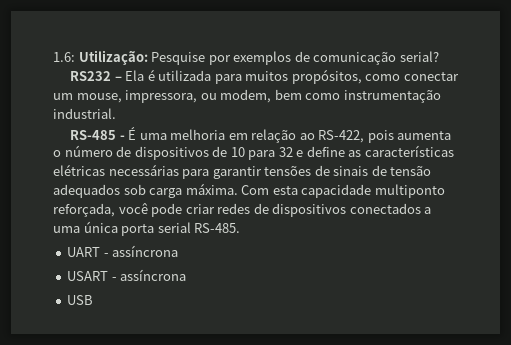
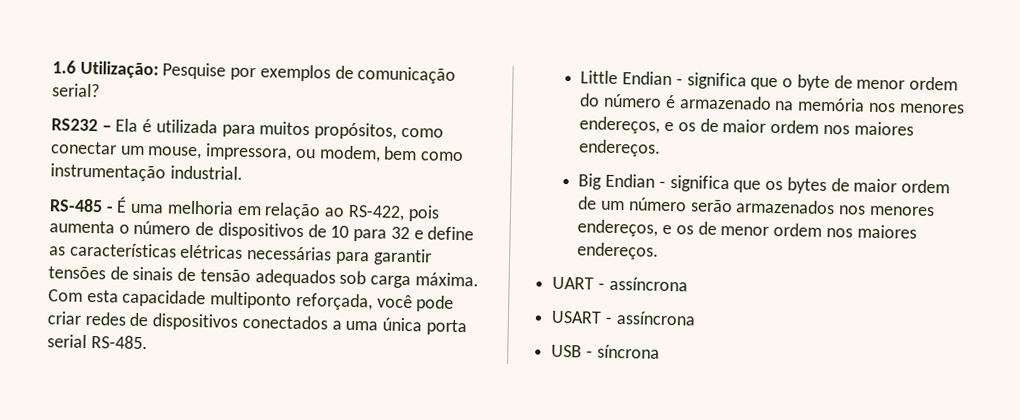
[53,52,75,62] 1.6: -> [52,60,76,74] 1.6
(241, 228) none -> [580,70,958,92] [579,93,965,114] [579,116,914,136] [579,139,662,157] [578,173,950,195] [578,196,935,217] [577,219,917,239] [577,242,660,260] // Little Endian - significa que o byte de menor ordem do número é armazenado na memória nos menores endereços, e os de maior ordem nos maiores endereços. // Big Endian - significa que os bytes de maior ordem de um número serão armazenados nos menores endereços, e os de menor ordem nos maiores endereços.
(94, 300) none -> [585,344,660,359] - síncrona

